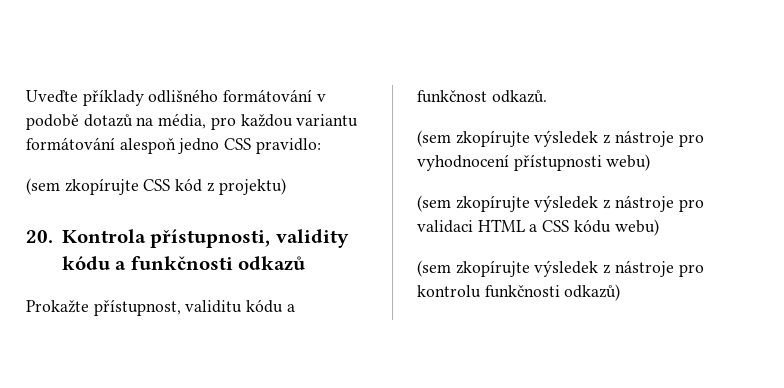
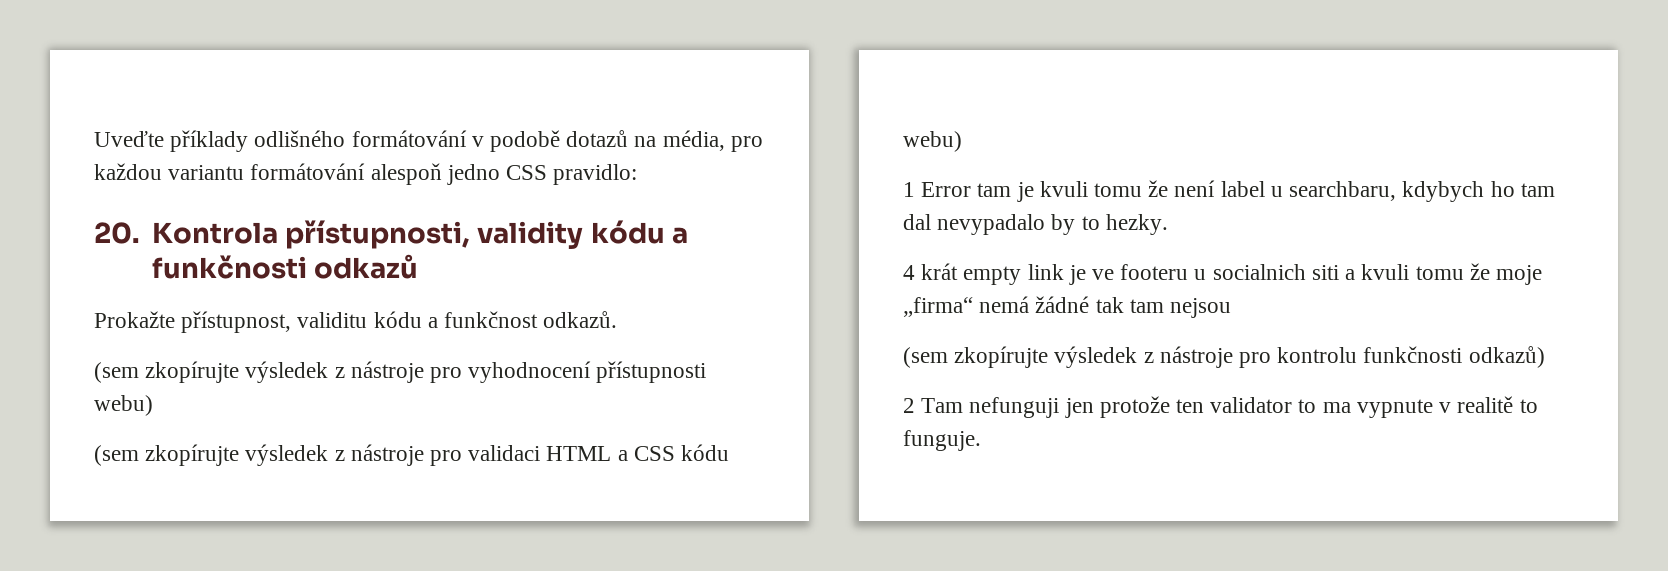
[26,178,286,195] // (sem zkopírujte CSS kód z projektu) -> (638, 174) none
(659, 227) none -> [903,180,1555,202] [903,214,1168,235] [903,263,1542,285] [903,296,1232,318] // 1 Error tam je kvuli tomu že není label u searchbaru, kdybych ho tam dal nevypadalo by to hezky. // 4 krát empty link je ve footeru u socialnich siti a kvuli tomu že moje „firma“ nemá žádné tak tam nejsou
(621, 292) none -> [903,396,1538,418] [903,430,981,451] // 2 Tam nefunguji jen protože ten validator to ma vypnute v realitě to funguje.

